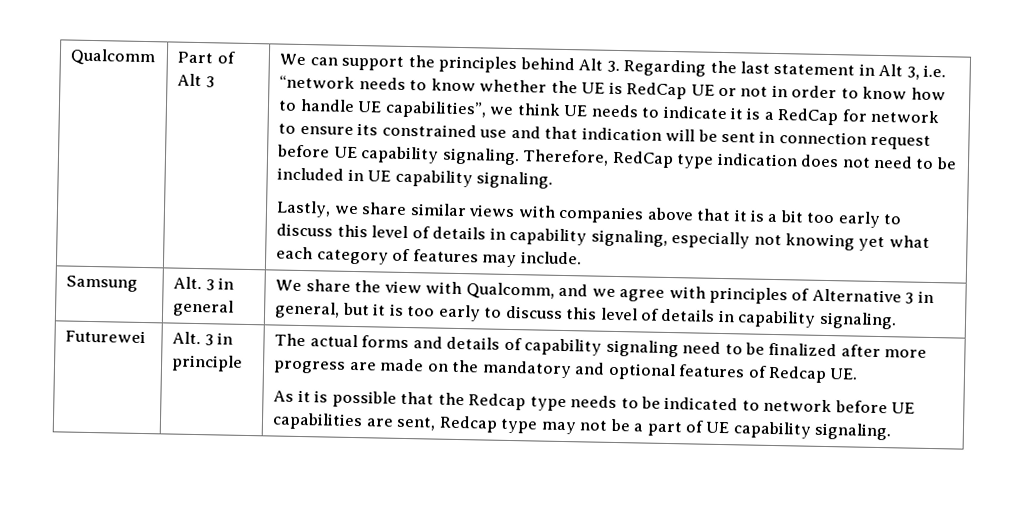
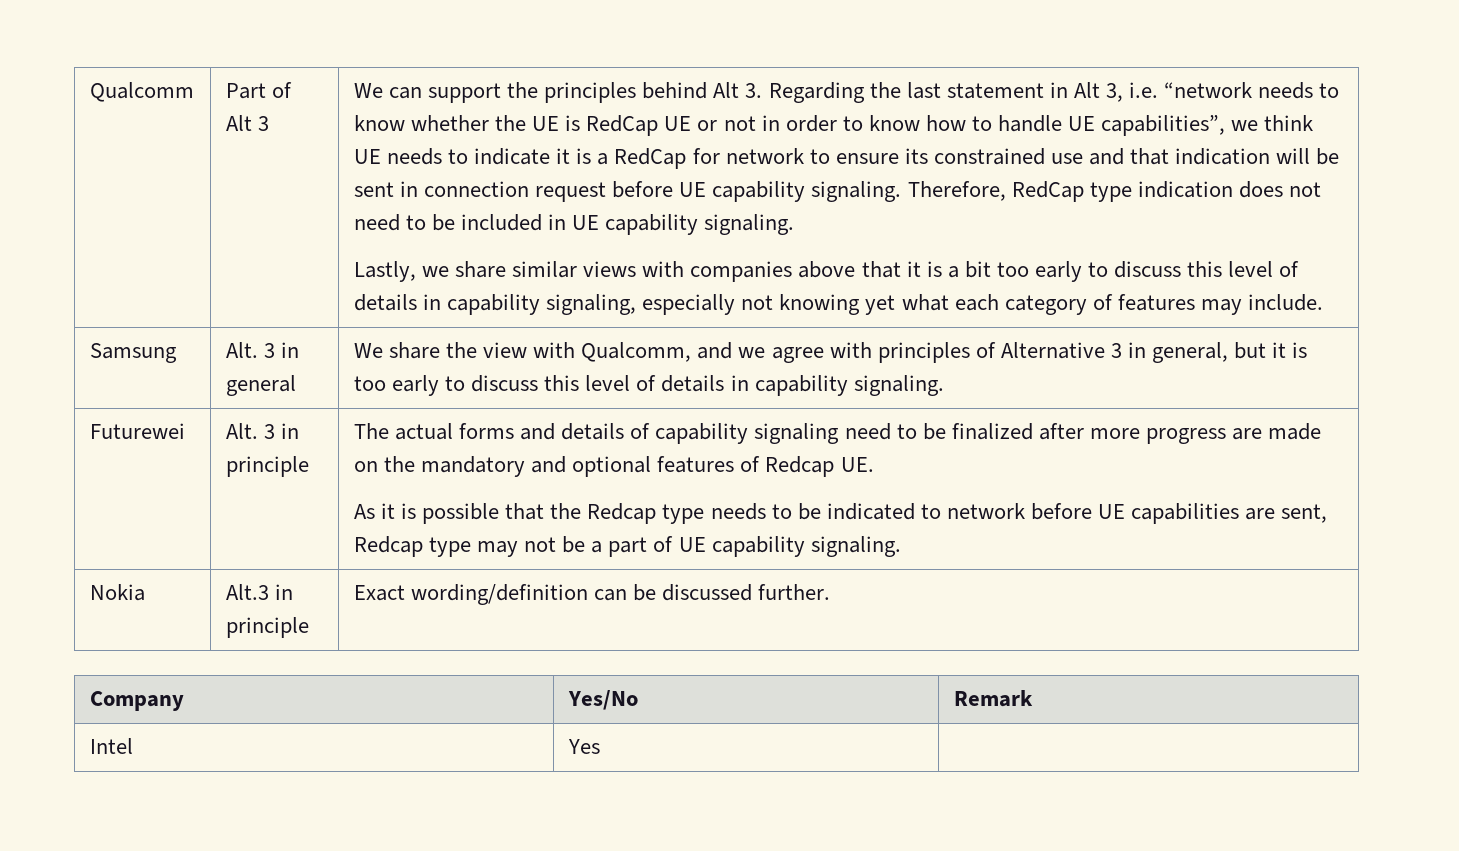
(893, 431) none -> [89,584,145,601] [225,584,294,600] [225,617,309,638] [353,584,831,605] [89,691,184,711] [567,690,638,710] [953,690,1033,707] [89,738,133,754] [567,739,600,754] // Nokia | Alt.3 in principle | Exact wording/definition can be discussed further. // Company | Yes/No | Remark // Intel | Yes |

